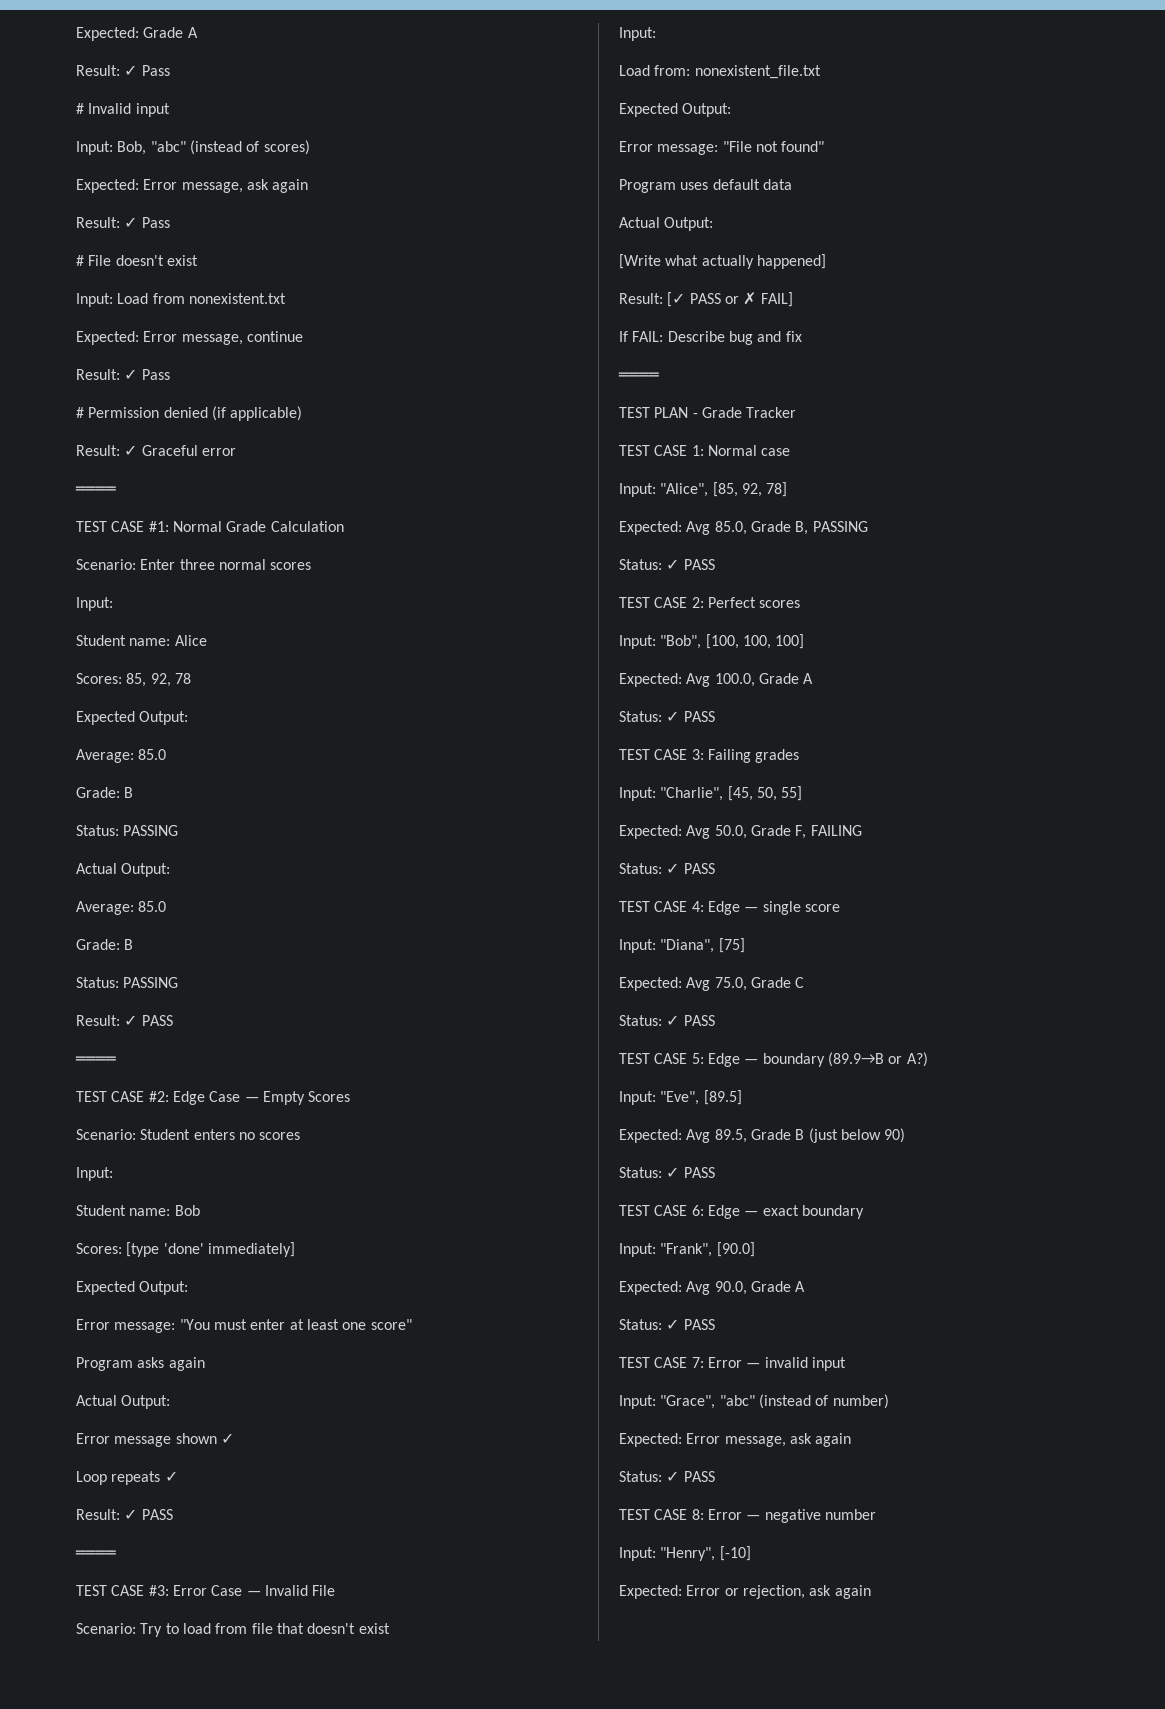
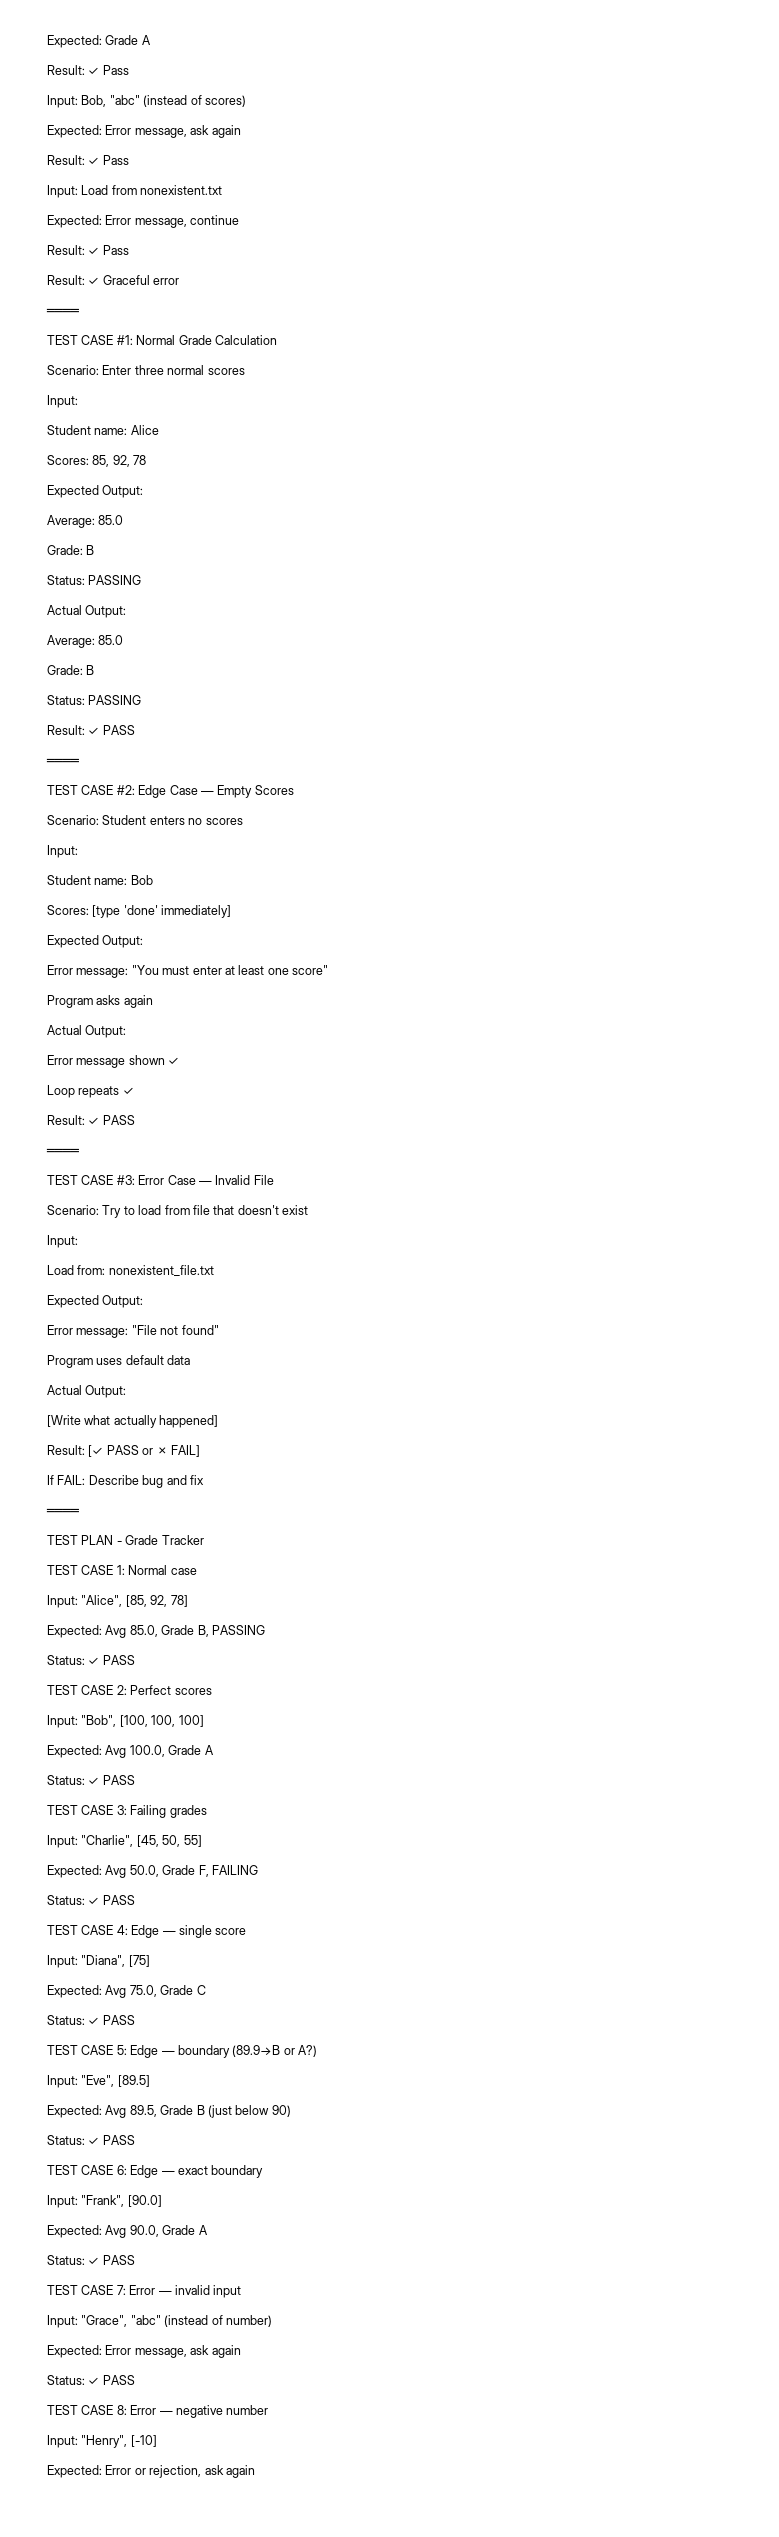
[76,103,170,117] // # Invalid input -> (129, 70) none
[76,255,198,266] // # File doesn't exist -> (129, 160) none
[76,406,303,421] // # Permission denied (if applicable) -> (129, 250) none

